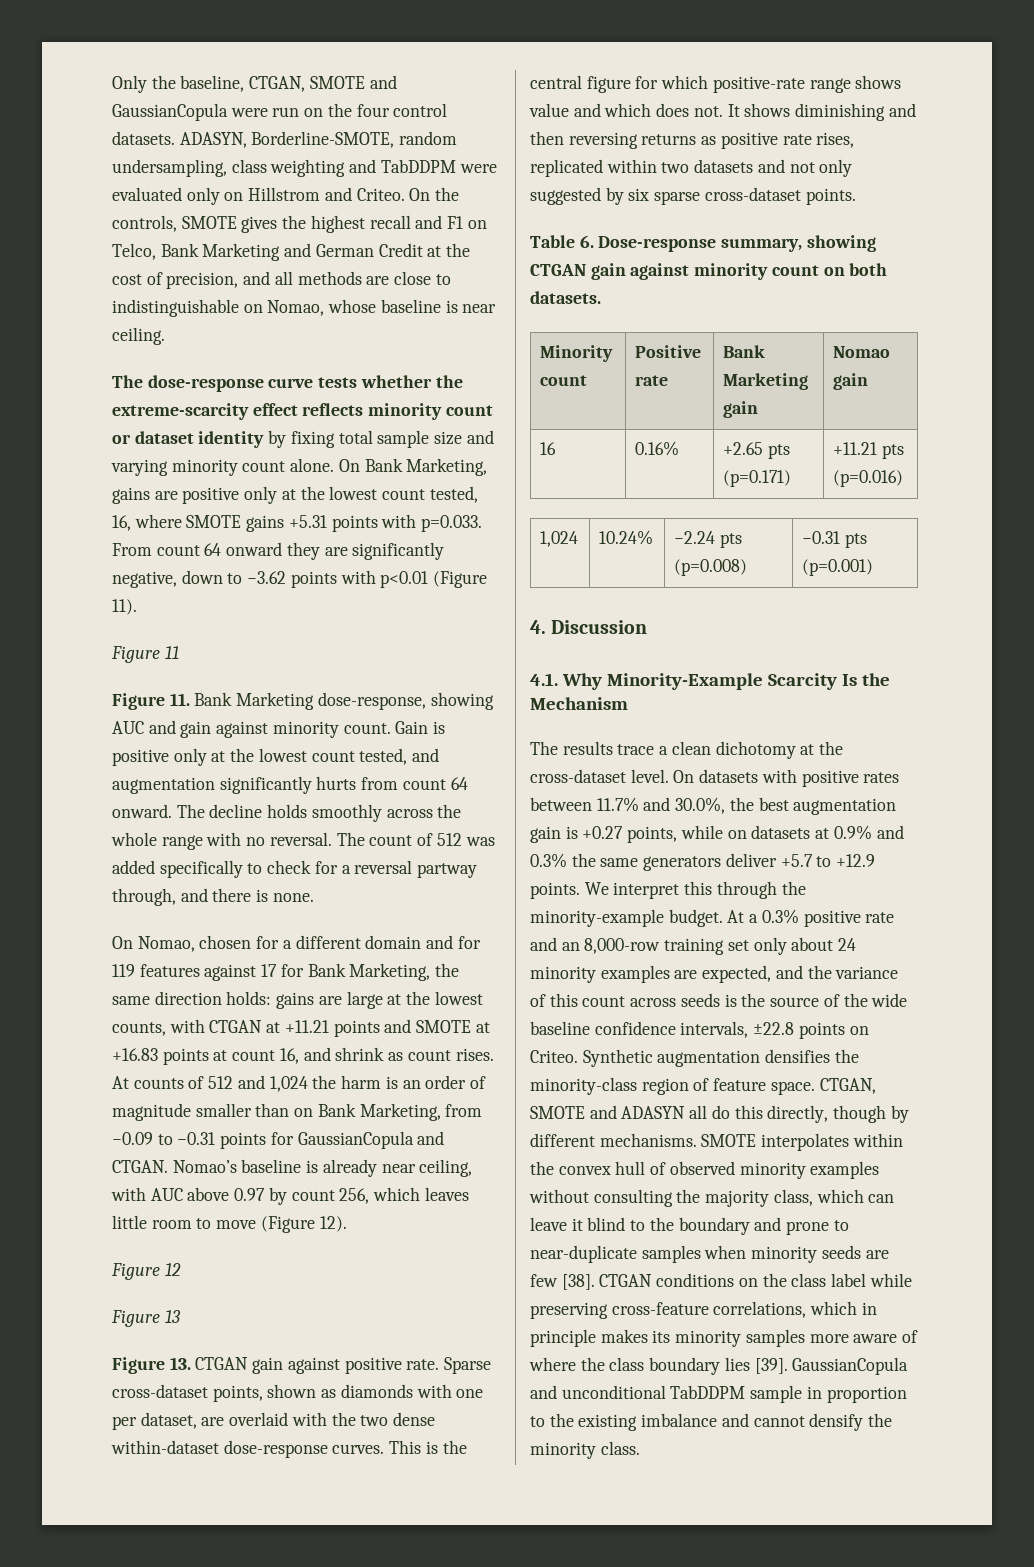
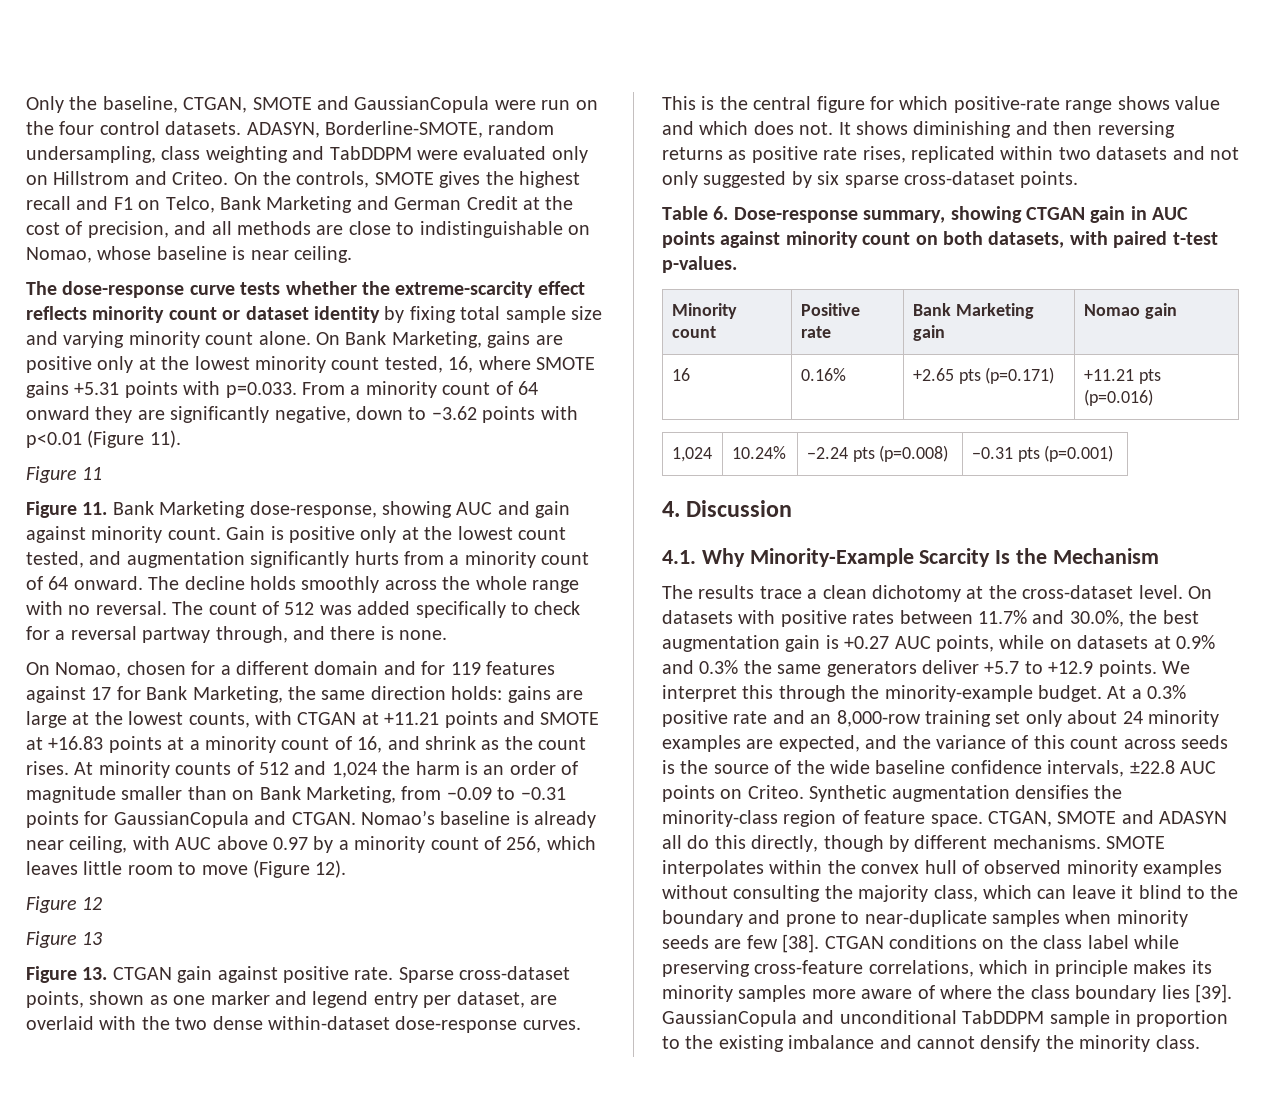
(378, 493) none -> [255,356,326,373] minority
[156,545,200,556] count -> [350,381,513,398] a minority count of
[402,779,446,790] count -> [449,551,590,568] [26,576,43,590] a minority count of
[232,1050,276,1061] count -> [189,736,352,753] a minority count of
(404, 1056) none -> [504,736,533,750] the
(129, 1082) none -> [98,761,170,778] minority
[291,1190,335,1201] count -> [338,836,501,853] a minority count of
[340,1384,484,1398] diamonds with one -> [173,991,418,1008] one marker and legend entry
(626, 271) none -> [1130,206,1189,220] [662,231,715,248] in AUC points
[530,291,601,304] datasets. -> [988,231,1218,248] [662,256,737,273] datasets, with paired t-test p-values.
(624, 832) none -> [894,636,931,649] AUC
(795, 1028) none -> [1180,761,1216,774] AUC

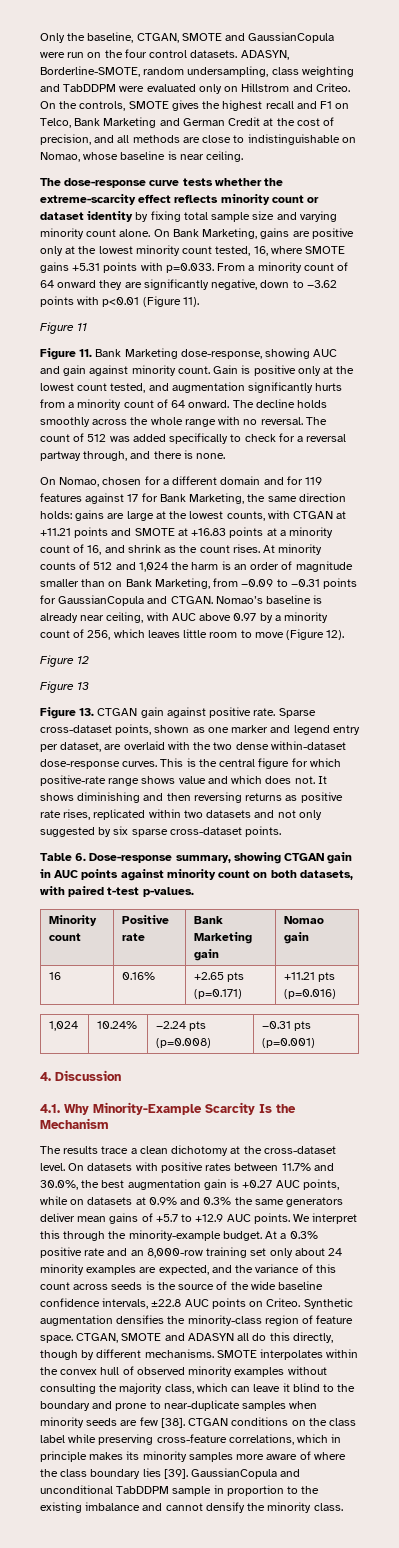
(979, 667) none -> [77,1213,153,1224] mean gains of
(1094, 667) none -> [226,1214,251,1222] AUC

